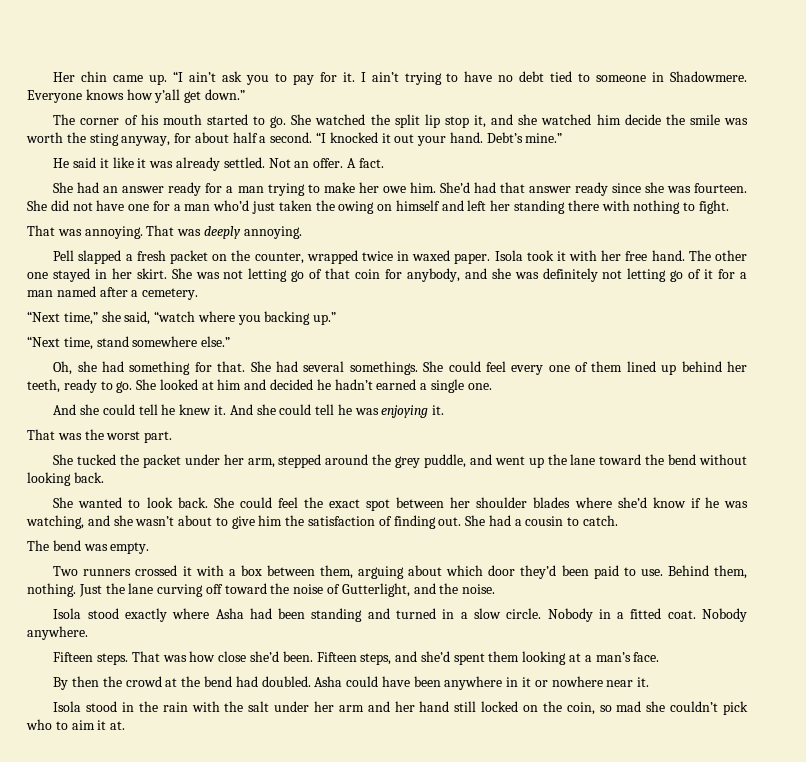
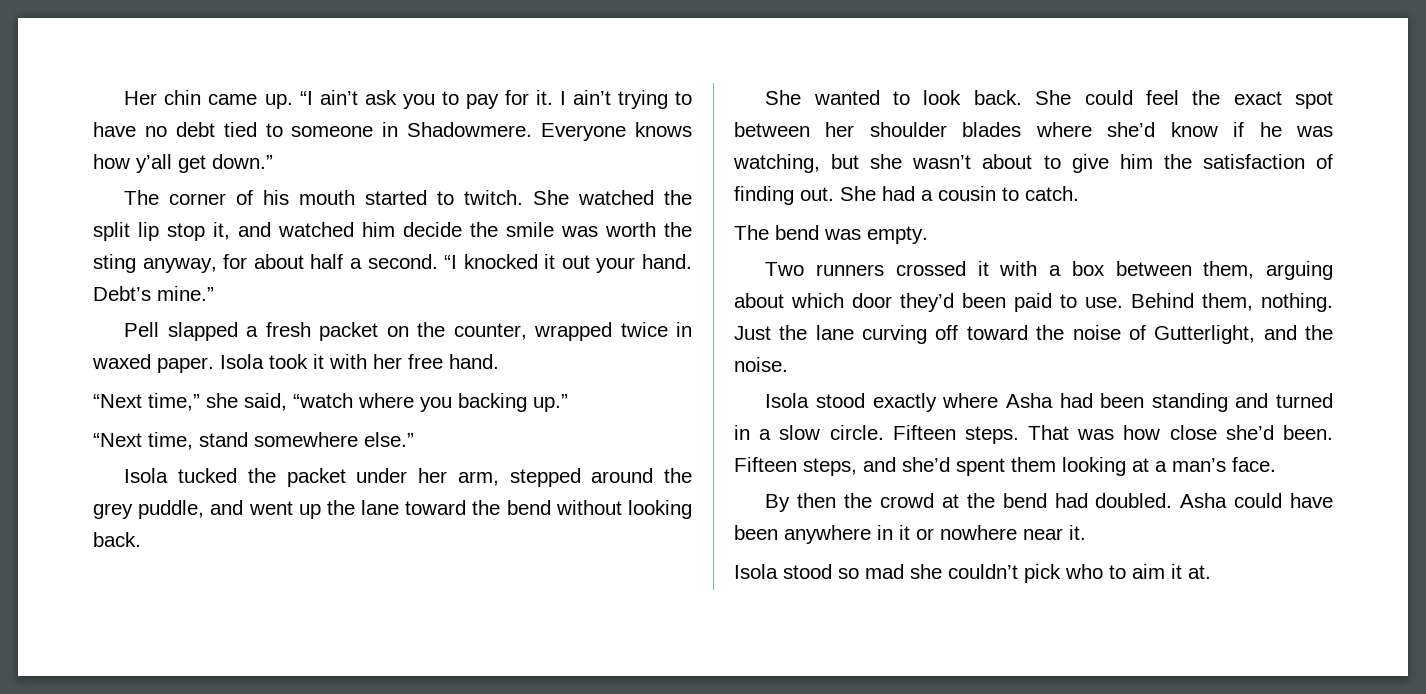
[270,116,287,128] go. -> [464,190,524,205] twitch.
[518,114,538,125] she -> (271, 229) none
[53,157,384,171] [53,182,748,196] [27,200,729,214] [27,225,302,239] // He said it like it was already settled. Not an offer. A fact. // She had an answer ready for a man trying to make her owe him. She’d had that answer ready since she was fourteen. She did not have one for a man who’d just taken the owing on himself and left her standing there with nothing to fight. // That was annoying. That was deeply annoying. -> (214, 293) none
[688,250,748,261] [27,268,747,282] [27,286,199,300] The other one stayed in her skirt. She was not letting go of that coin for anybody, and she was definitely not letting go of it for a man named after a cemetery. -> (499, 361) none
[53,361,748,375] [27,379,492,393] [53,404,445,418] [27,429,173,443] [53,454,74,465] Oh, she had something for that. She had several somethings. She could feel every one of them lined up behind her teeth, ready to go. She looked at him and decided he hadn’t earned a single one. // And she could tell he knew it. And she could tell he was enjoying it. // That was the worst part. // She -> [124,468,169,483] Isola
[87,515,110,526] and -> [831,154,860,169] but
[547,608,747,622] [27,626,88,640] Nobody in a fitted coat. Nobody anywhere. // -> (884, 432) none
[122,701,595,715] in the rain with the salt under her arm and her hand still locked on the coin, -> (832, 571) none

